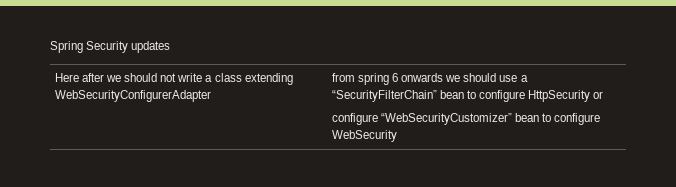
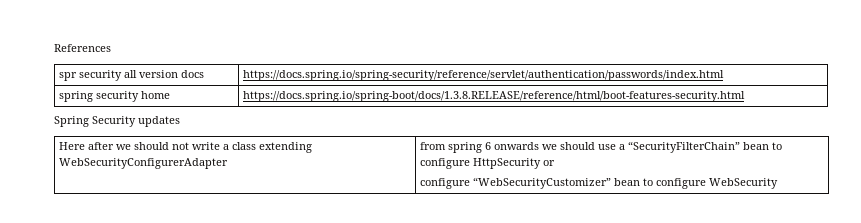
(50, 47) none -> [54,44,111,52] [59,70,205,81] [243,70,725,81] [59,91,171,102] [243,91,746,102] References // spr security all version docs | https://docs.spring.io/spring-security/reference/servlet/authentication/passwords/index.html // spring security home | https://docs.spring.io/spring-boot/docs/1.3.8.RELEASE/reference/html/boot-features-security.html //

